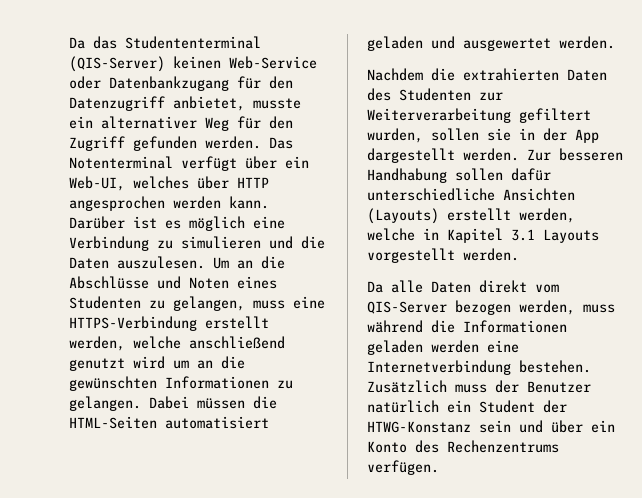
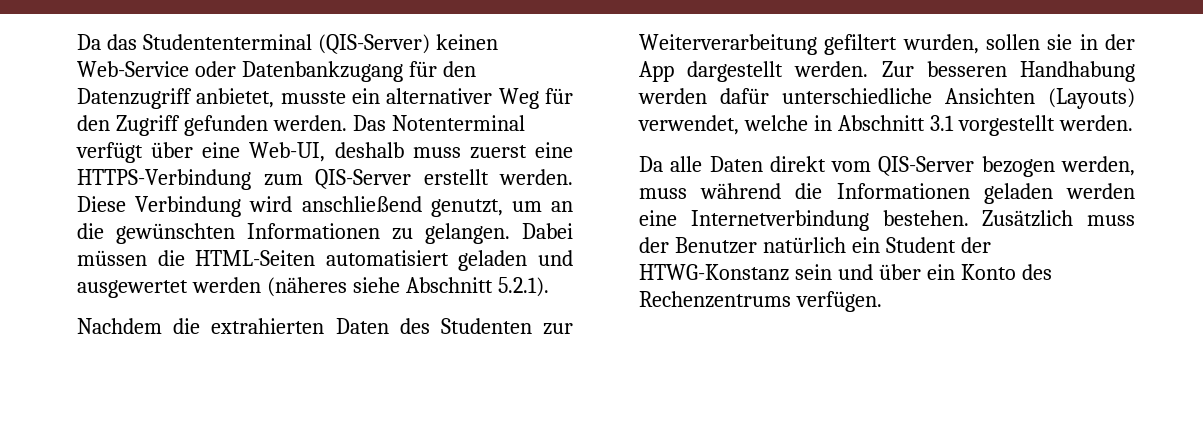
[285,156,309,169] [69,176,269,191] [69,196,269,211] [69,216,285,231] [69,236,325,251] [69,256,285,269] [69,276,277,289] [69,296,325,311] [69,316,269,331] [69,336,285,351] [69,356,165,371] ein Web-UI, welches über HTTP angesprochen werden kann. Darüber ist es möglich eine Verbindung zu simulieren und die Daten auszulesen. Um an die Abschlüsse und Noten eines Studenten zu gelangen, muss eine HTTPS-Verbindung erstellt werden, welche anschließend genutzt wird -> [202,142,573,162] [77,169,573,190] [77,196,503,217] eine Web-UI, deshalb muss zuerst eine HTTPS-Verbindung zum QIS-Server erstellt werden. Diese Verbindung wird anschließend genutzt,
[559,36,615,49] werden. -> [191,277,549,297] werden (näheres siehe Abschnitt 5.2.1).
[455,168,503,181] sollen -> [638,88,707,104] werden
[447,208,575,223] [367,228,599,243] erstellt werden, welche in Kapitel 3.1 Layouts -> [638,115,954,135] verwendet, welche in Abschnitt 3.1

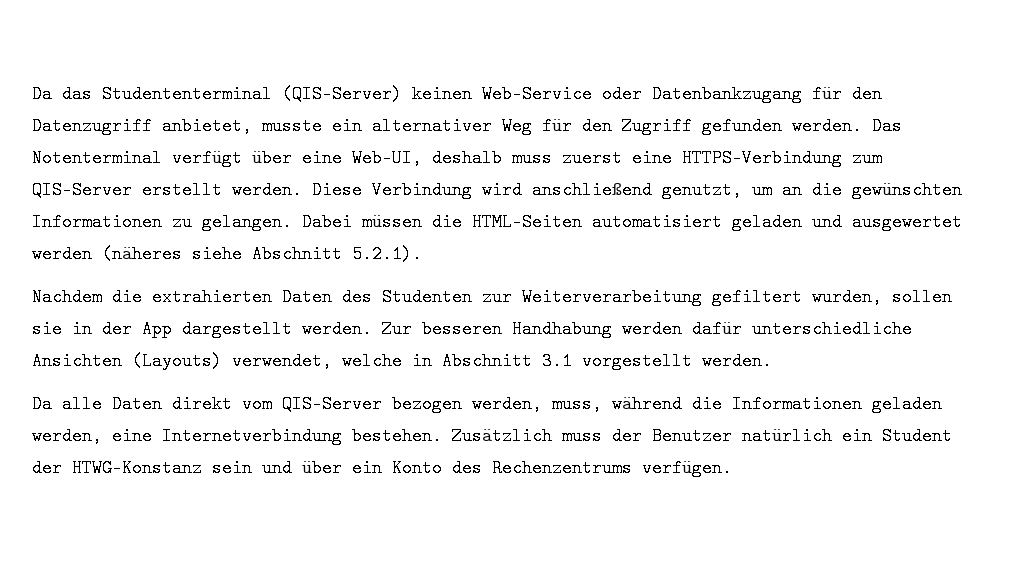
[639,188,687,199] muss -> [552,395,602,413] muss,
[1066,183,1135,199] werden -> [32,427,102,445] werden,

